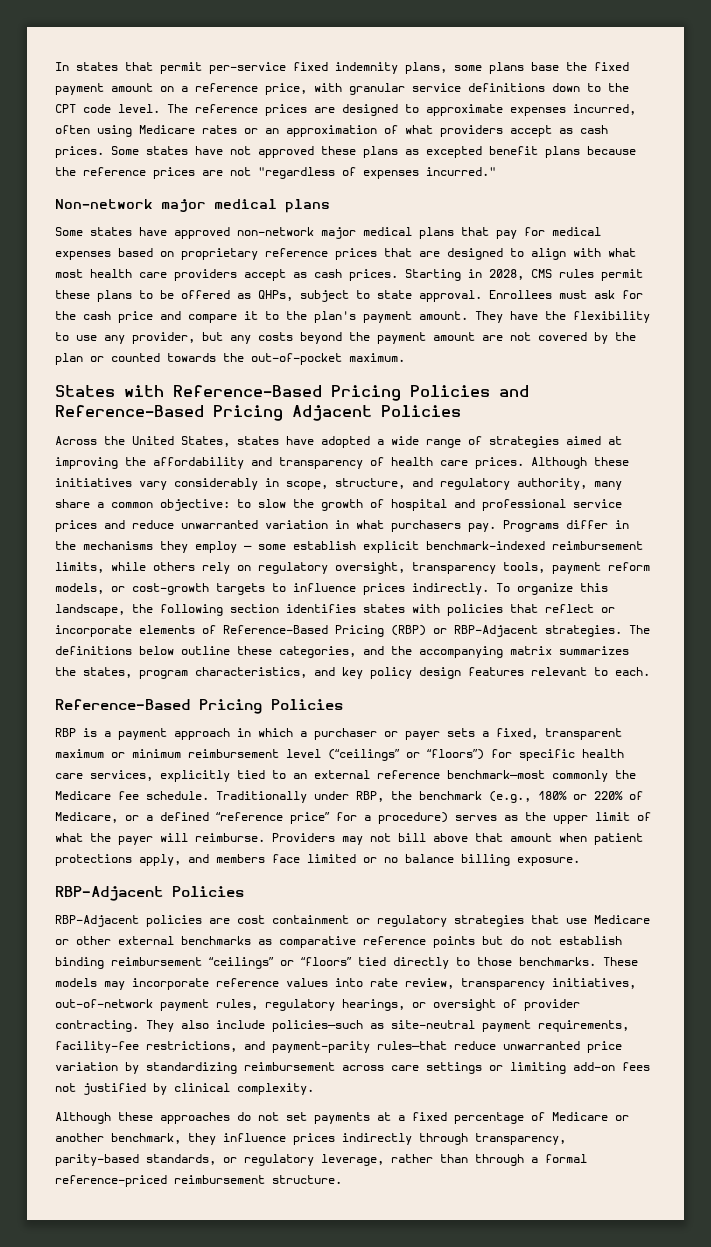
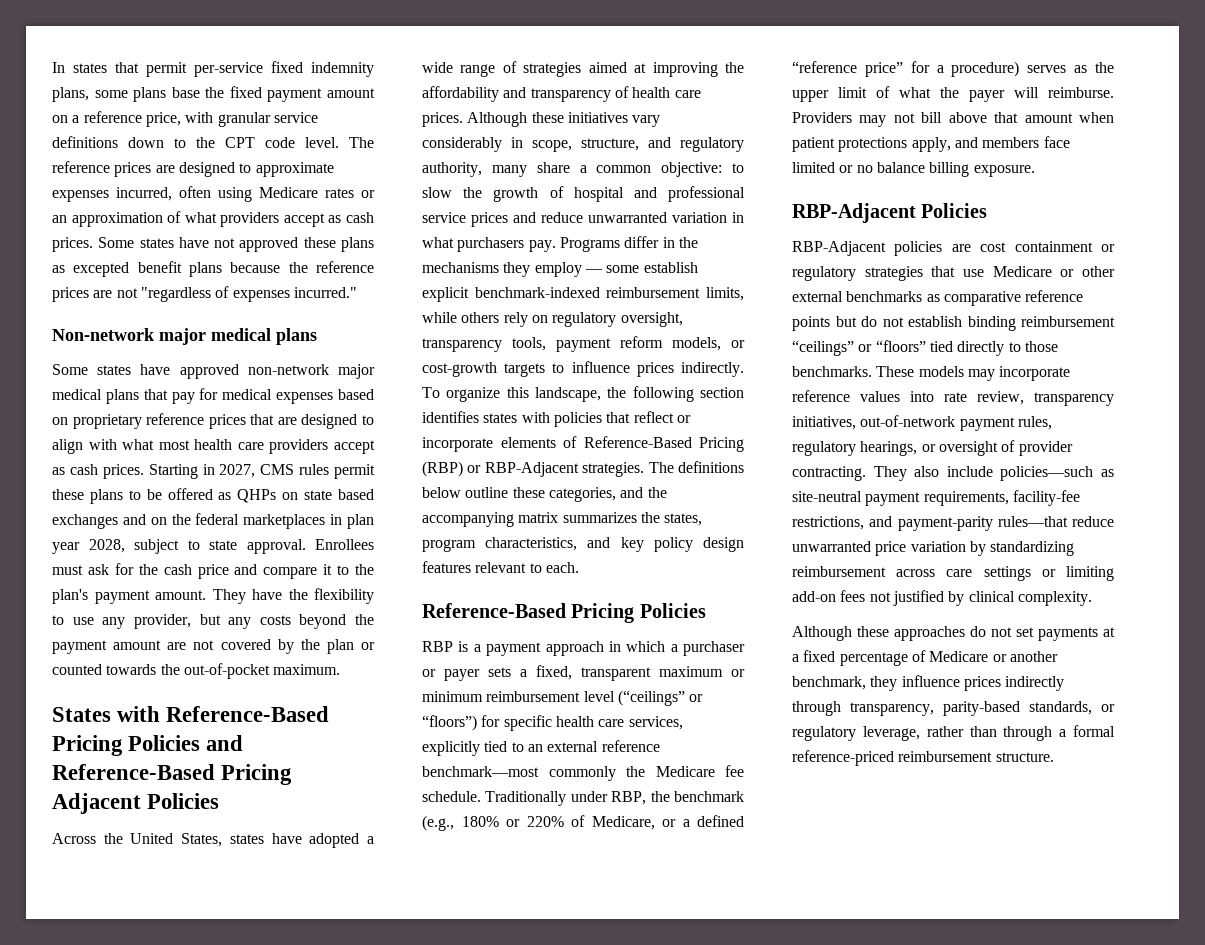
[489,269,524,280] 2028, -> [219,464,256,478] 2027,
[258,290,293,301] QHPs, -> [237,489,374,503] [52,513,374,529] [52,539,125,554] QHPs on state based exchanges and on the federal marketplaces in plan year 2028,

